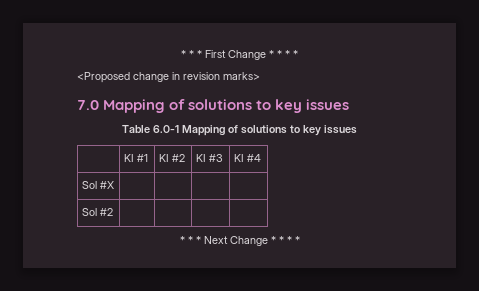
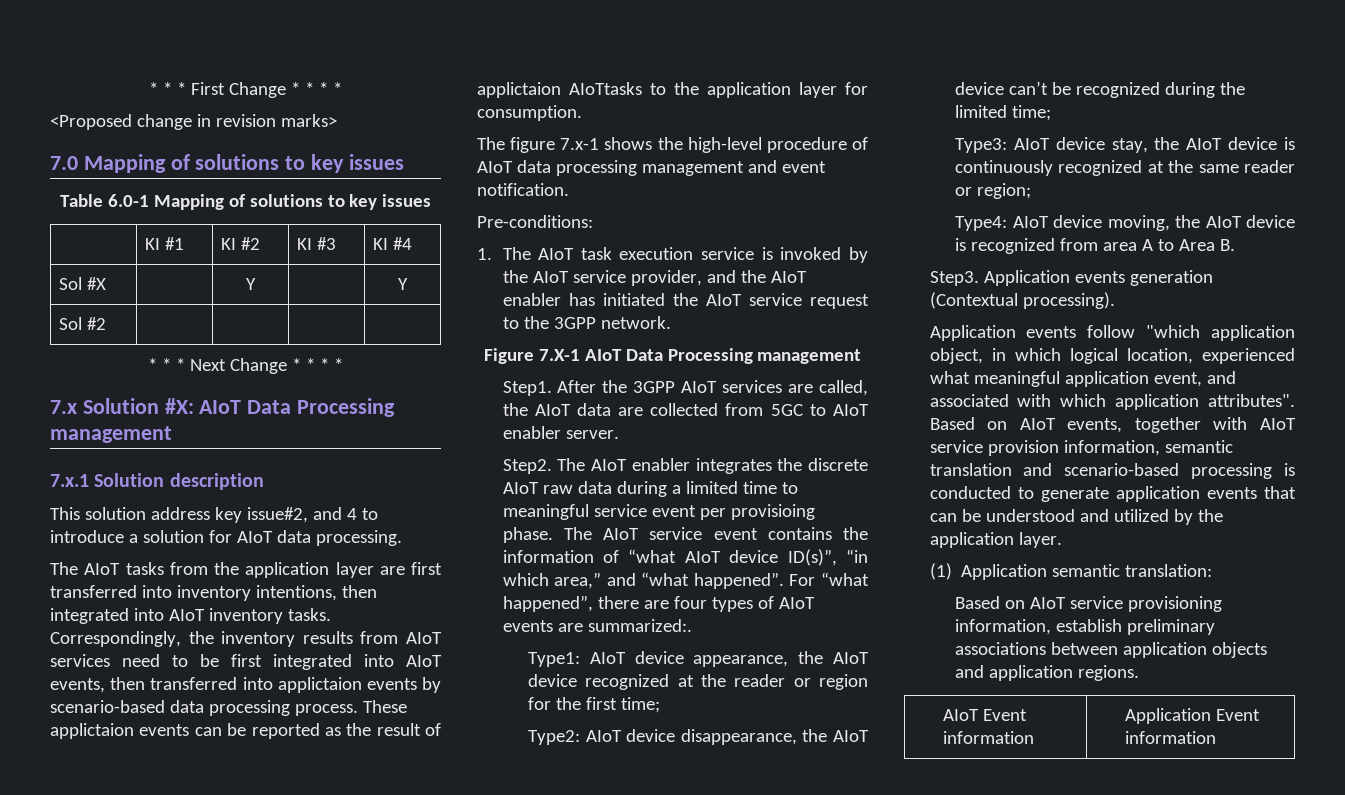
(114, 185) | | -> [246,278,256,290] [398,278,408,290] Y | | Y
(300, 240) none -> [50,398,396,417] [50,426,172,443] [50,473,264,490] [50,507,378,523] [50,530,402,546] [50,562,442,578] [50,585,377,601] [50,608,331,624] [50,631,442,647] [50,654,442,670] [50,677,441,693] [50,700,407,716] [50,723,441,739] [477,82,868,98] [477,105,582,121] [477,137,868,153] [477,160,826,176] [477,183,569,196] [477,215,593,228] [477,247,868,263] [502,270,807,286] [502,293,869,309] [502,316,671,329] [483,348,862,364] [502,380,869,396] [502,403,869,416] [502,426,619,439] [502,458,868,474] [502,481,798,497] [502,504,815,520] [502,527,868,543] [502,549,869,566] [502,572,869,589] [502,595,815,612] [502,619,692,632] [528,651,869,667] [528,674,868,690] [528,697,661,713] [528,729,869,745] [955,81,1246,98] [955,105,1052,121] [955,137,1295,153] [955,160,1295,176] [955,183,1032,199] [955,215,1295,231] [955,238,1236,254] [929,270,1213,286] [929,292,1115,309] [929,325,1295,341] [929,348,1295,364] [929,371,1236,387] [929,394,1295,410] [929,417,1296,433] [929,440,1233,456] [929,463,1295,479] [929,486,1296,502] [929,509,1223,525] [929,532,1062,548] [929,563,1212,580] [955,596,1223,612] [955,619,1216,635] [955,642,1268,658] [955,665,1140,681] [943,709,1028,721] [943,731,1035,744] [1125,708,1261,724] [1125,731,1217,744] // 7.x Solution #X: AIoT Data Processing management // 7.x.1 Solution description // This solution address key issue#2, and 4 to introduce a solution for AIoT data processing. // The AIoT tasks from the application layer are first transferred into inventory intentions, then integrated into AIoT inventory tasks. Correspondingly, the inventory results from AIoT services need to be first integrated into AIoT events, then transferred into applictaion events by scenario-based data processing process. These applictaion events can be reported as the result of applictaion AIoTtasks to the application layer for consumption. // The figure 7.x-1 shows the high-level procedure of AIoT data processing management and event notification. // Pre-conditions: // 1. The AIoT task execution service is invoked by the AIoT service provider, and the AIoT enabler has initiated the AIoT service request to the 3GPP network. // Figure 7.X-1 AIoT Data Processing management // Step1. After the 3GPP AIoT services are called, the AIoT data are collected from 5GC to AIoT enabler server. // Step2. The AIoT enabler integrates the discrete AIoT raw data during a limited time to meaningful service event per provisioing phase. The AIoT service event contains the information of “what AIoT device ID(s)”, “in which area,” and “what happened”. For “what happened”, there are four types of AIoT events are summarized:. // Type1: AIoT device appearance, the AIoT device recognized at the reader or region for the first time; // Type2: AIoT device disappearance, the AIoT device can’t be recognized during the limited time; // Type3: AIoT device stay, the AIoT device is continuously recognized at the same reader or region; // Type4: AIoT device moving, the AIoT device is recognized from area A to Area B. // Step3. Application events generation (Contextual processing). // Application events follow "which application object, in which logical location, experienced what meaningful application event, and associated with which application attributes". Based on AIoT events, together with AIoT service provision information, semantic translation and scenario-based processing is conducted to generate application events that can be understood and utilized by the application layer. // (1) Application semantic translation: // Based on AIoT service provisioning information, establish preliminary associations between application objects and application regions. // AIoT Event information | Application Event information

